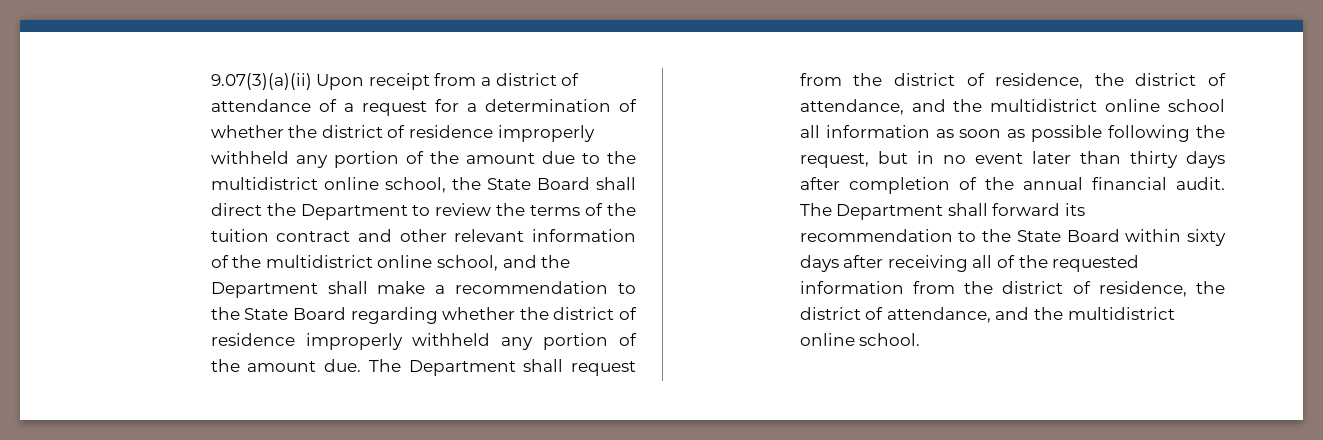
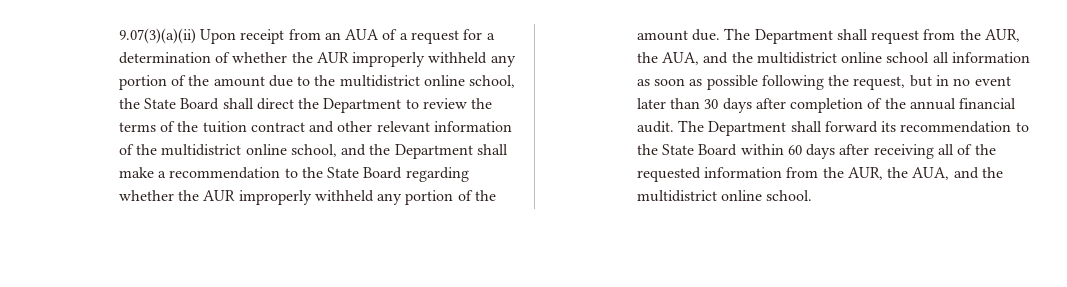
[481,73,580,86] [210,99,311,112] a district of attendance -> [324,29,380,40] an AUA
[321,125,494,138] district of residence -> [316,52,349,63] AUR
[553,307,637,320] [210,333,295,346] district of residence -> [203,190,236,201] AUR
[893,73,1226,89] [799,99,904,115] district of residence, the district of attendance, -> [985,29,1021,42] [636,52,699,65] AUR, the AUA,
[1129,151,1178,168] thirty -> [704,99,719,109] 30
[1187,229,1226,246] sixty -> [787,145,802,155] 60
[1002,281,1225,297] [799,307,991,323] district of residence, the district of attendance, -> [847,167,950,180] AUR, the AUA,

